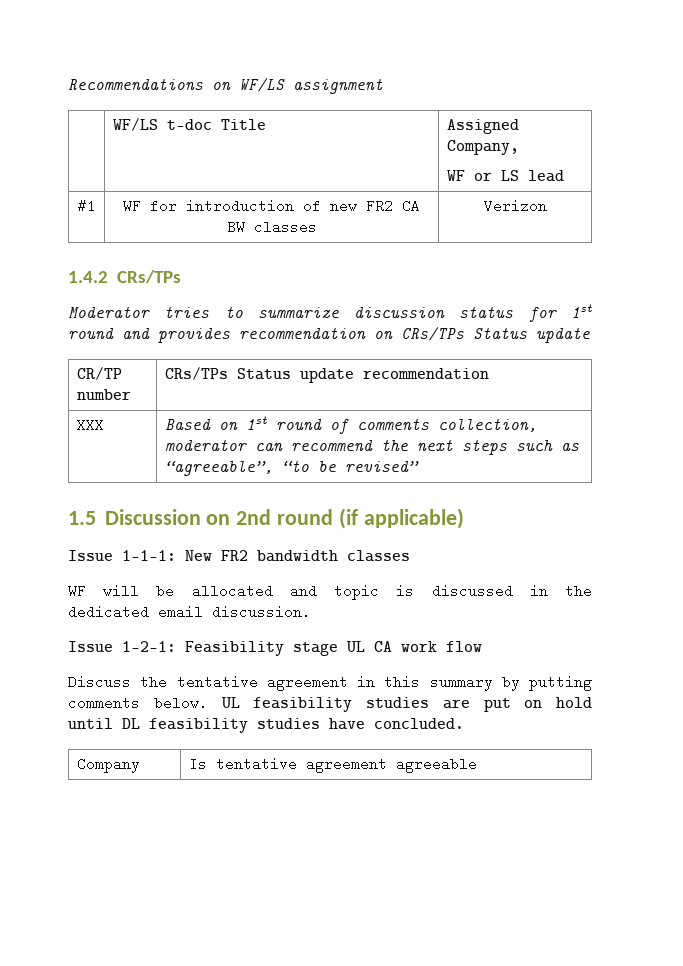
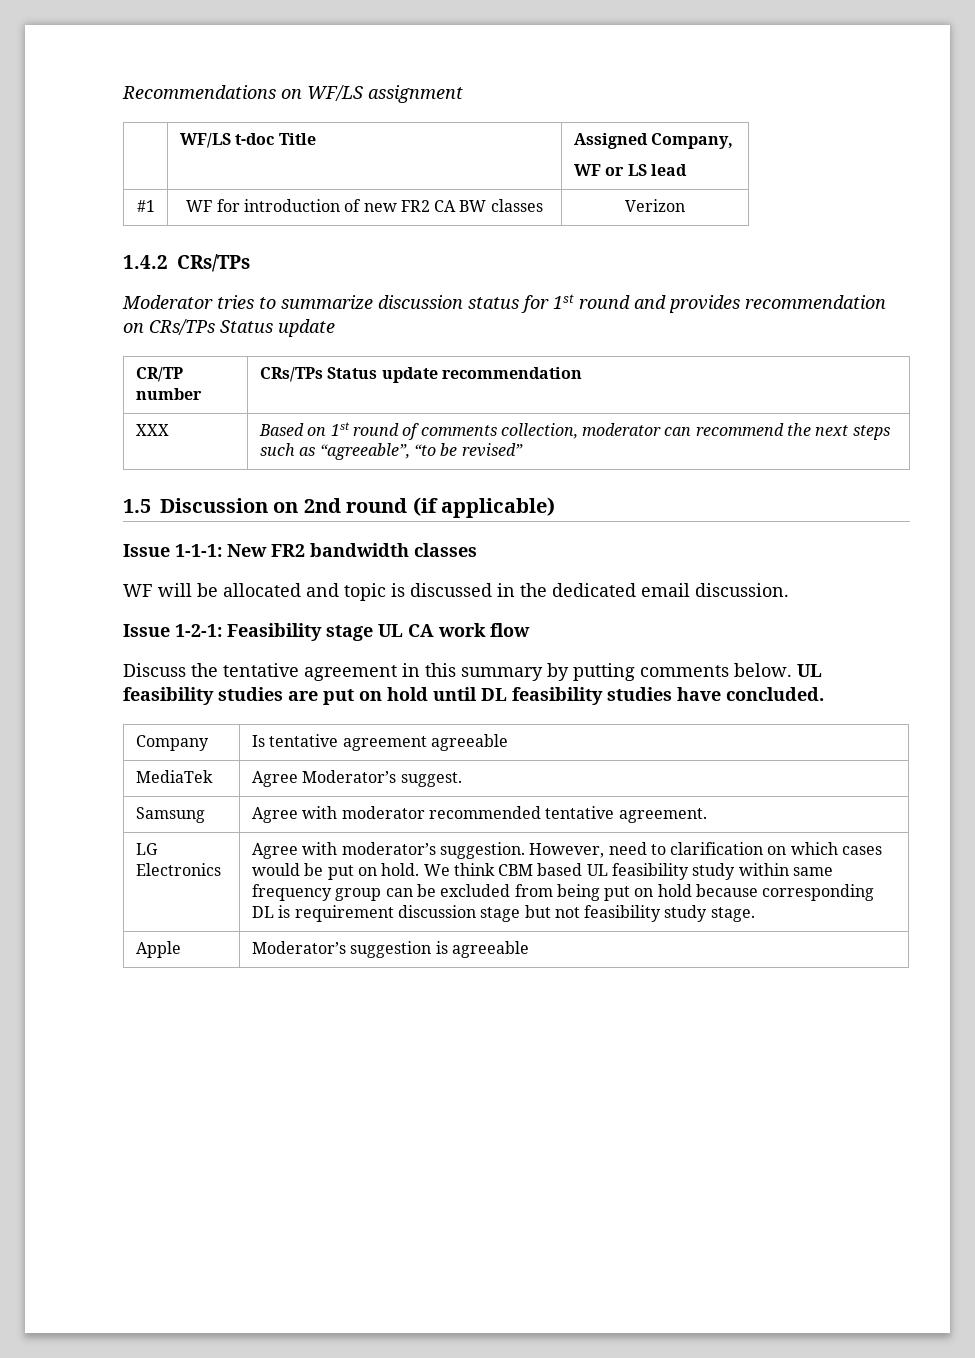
(477, 765) none -> [135,770,213,783] [251,770,462,787] [135,807,205,823] [251,806,707,823] [135,843,158,855] [135,863,221,876] [251,842,883,859] [251,863,834,880] [251,884,875,901] [251,905,755,922] [135,941,181,958] [251,941,529,958] // MediaTek | Agree Moderator’s suggest. // Samsung | Agree with moderator recommended tentative agreement. // LG Electronics | Agree with moderator’s suggestion. However, need to clarification on which cases would be put on hold. We think CBM based UL feasibility study within same frequency group can be excluded from being put on hold because corresponding DL is requirement discussion stage but not feasibility study stage. // Apple | Moderator’s suggestion is agreeable

